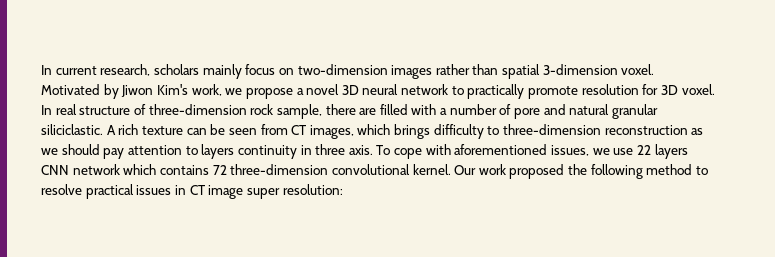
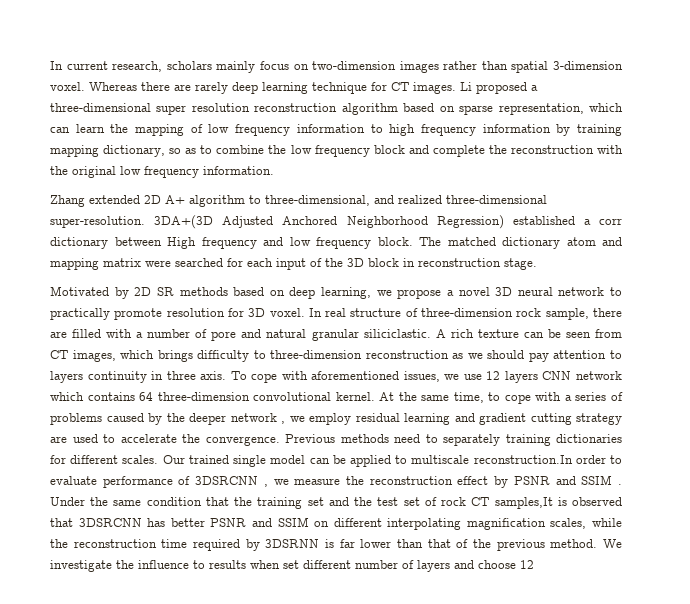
[41,84,222,99] Motivated by Jiwon Kim's work, -> [89,82,538,94] [50,103,624,115] [50,124,622,136] [50,145,623,157] [50,166,274,178] [50,195,547,207] [50,215,622,229] [50,237,622,249] [50,258,537,270] [50,286,371,299] Whereas there are rarely deep learning technique for CT images. Li proposed a three-dimensional super resolution reconstruction algorithm based on sparse representation, which can learn the mapping of low frequency information to high frequency information by training mapping dictionary, so as to combine the low frequency block and complete the reconstruction with the original low frequency information. // Zhang extended 2D A+ algorithm to three-dimensional, and realized three-dimensional super-resolution. 3DA+(3D Adjusted Anchored Neighborhood Regression) established a corr dictionary between High frequency and low frequency block. The matched dictionary atom and mapping matrix were searched for each input of the 3D block in reconstruction stage. // Motivated by 2D SR methods based on deep learning,
[636,145,651,155] 22 -> [486,371,501,380] 12
[212,165,227,175] 72 -> [139,392,154,401] 64
[454,164,709,179] [41,184,343,199] Our work proposed the following method to resolve practical issues in CT image super resolution: -> [379,392,624,404] [50,413,622,425] [50,434,622,446] [50,455,622,467] [50,475,622,488] [50,497,623,509] [50,517,622,530] [50,539,623,551] [50,560,534,572] At the same time, to cope with a series of problems caused by the deeper network , we employ residual learning and gradient cutting strategy are used to accelerate the convergence. Previous methods need to separately training dictionaries for different scales. Our trained single model can be applied to multiscale reconstruction.In order to evaluate performance of 3DSRCNN , we measure the reconstruction effect by PSNR and SSIM . Under the same condition that the training set and the test set of rock CT samples,It is observed that 3DSRCNN has better PSNR and SSIM on different interpolating magnification scales, while the reconstruction time required by 3DSRNN is far lower than that of the previous method. We investigate the influence to results when set different number of layers and choose 12

